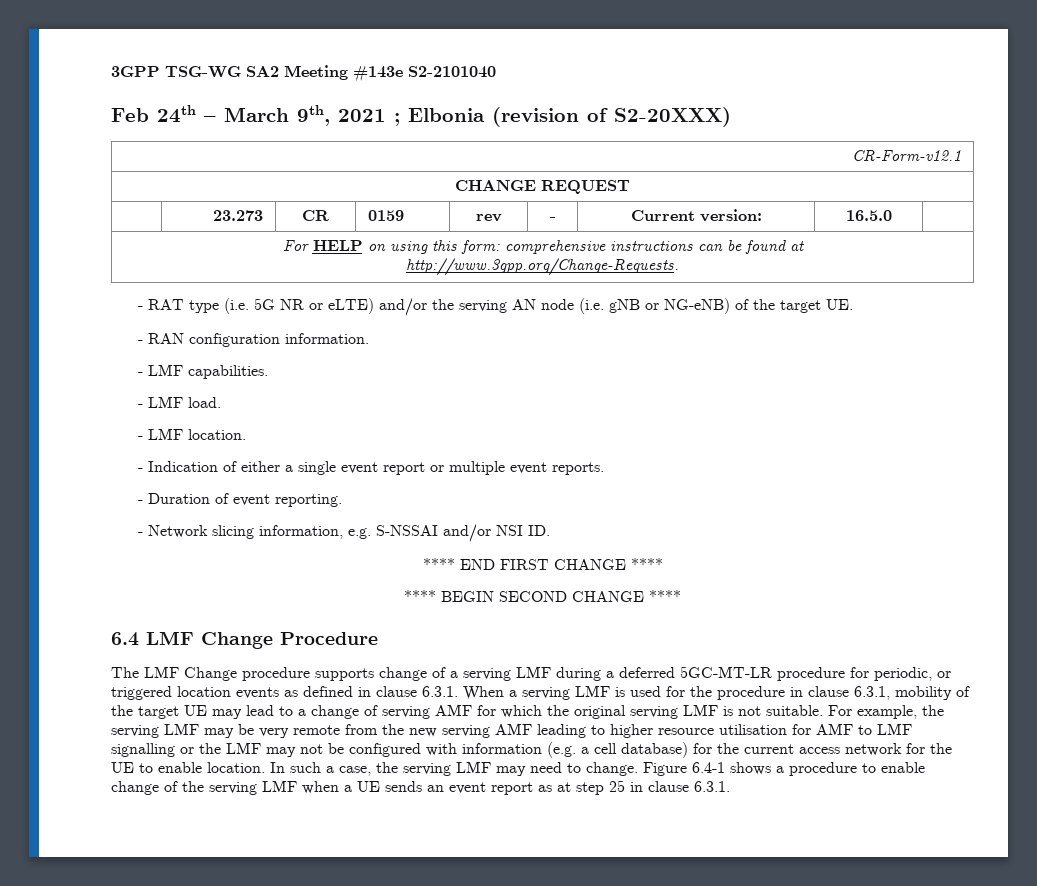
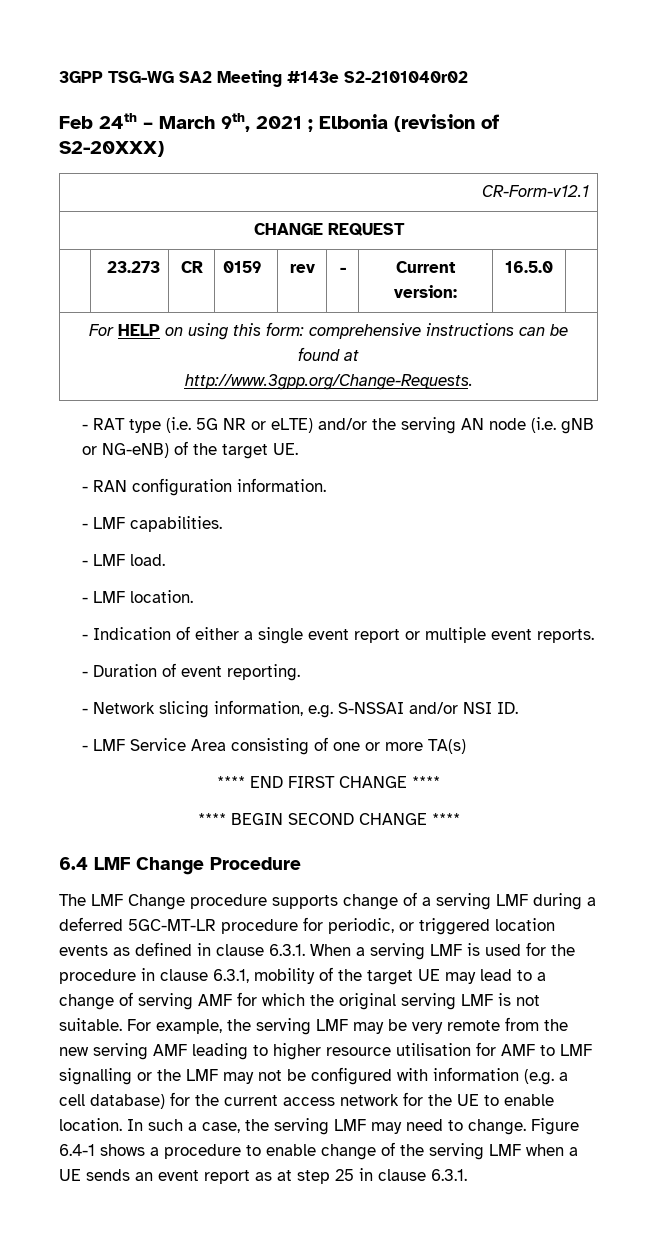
[408,66,496,78] S2-2101040 -> [344,71,468,83] S2-2101040r02
(551, 530) none -> [81,737,466,755] // - LMF Service Area consisting of one or more TA(s)

